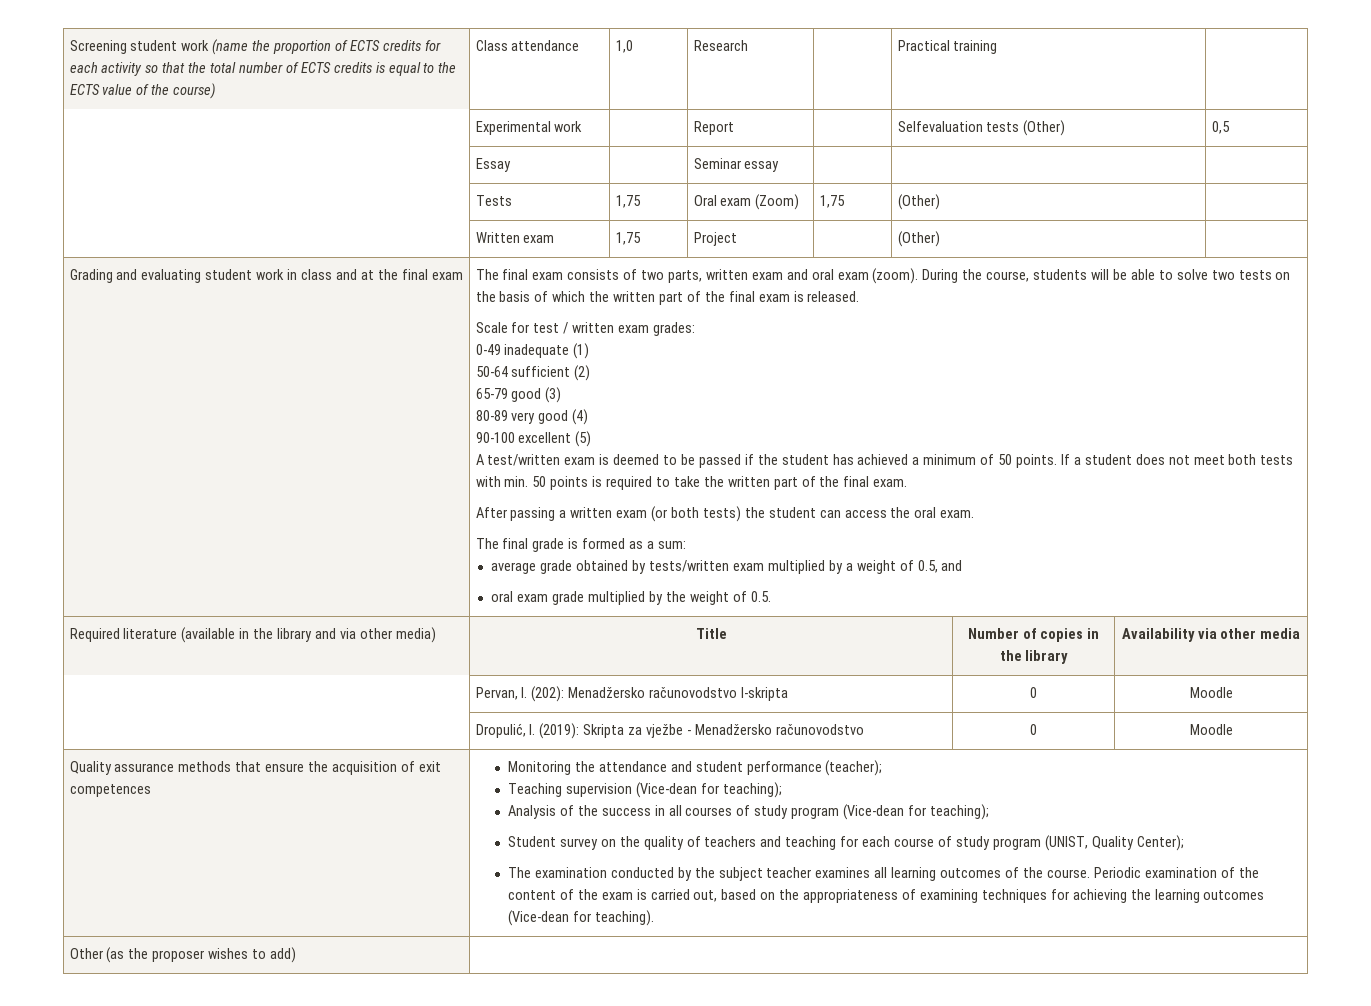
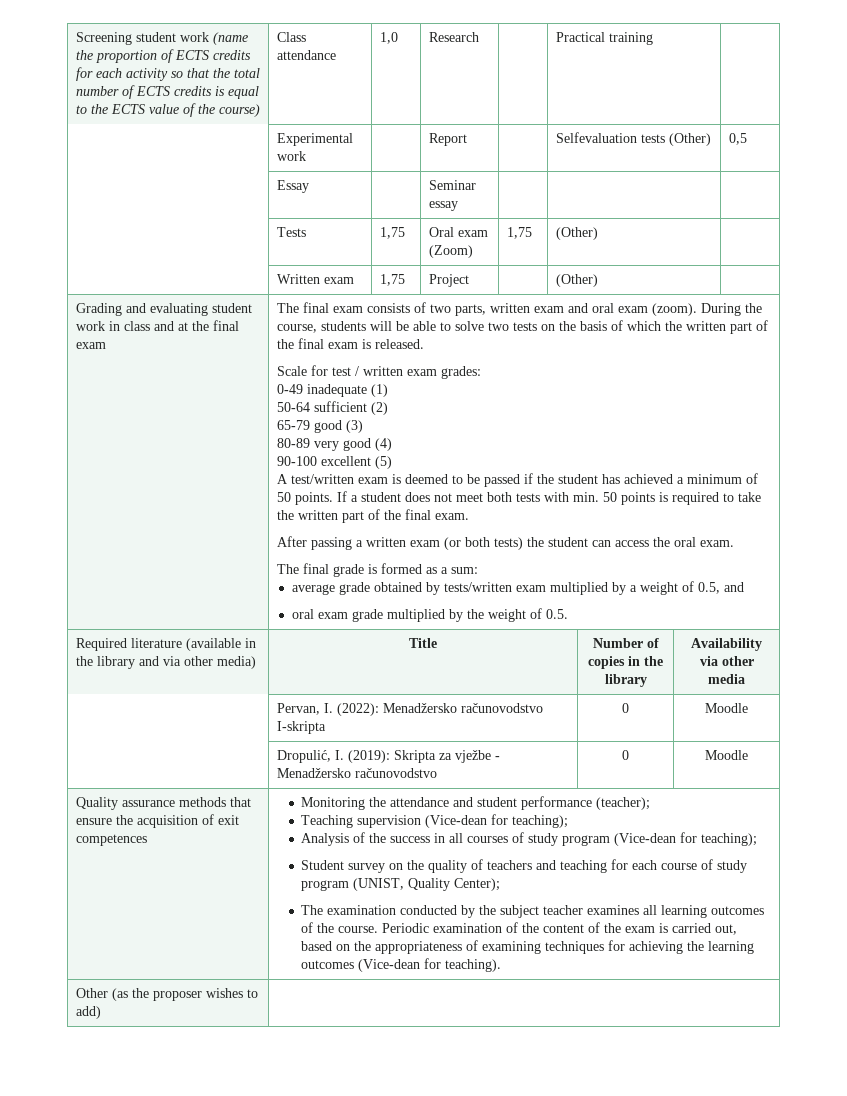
[531,686,565,702] (202): -> [336,703,379,716] (2022):

